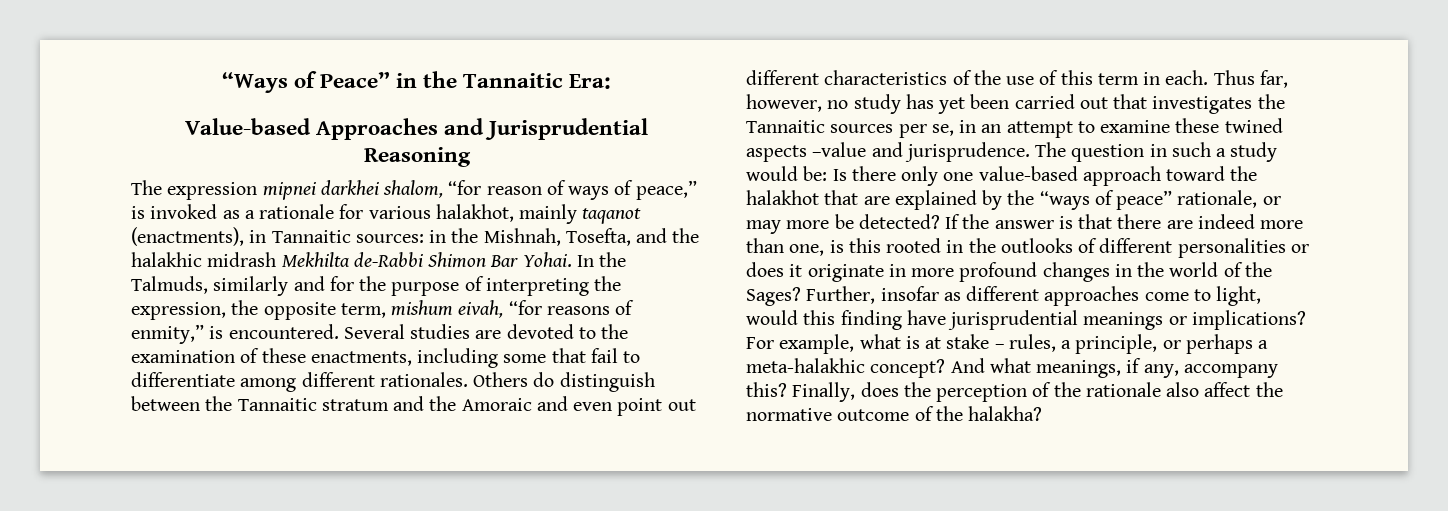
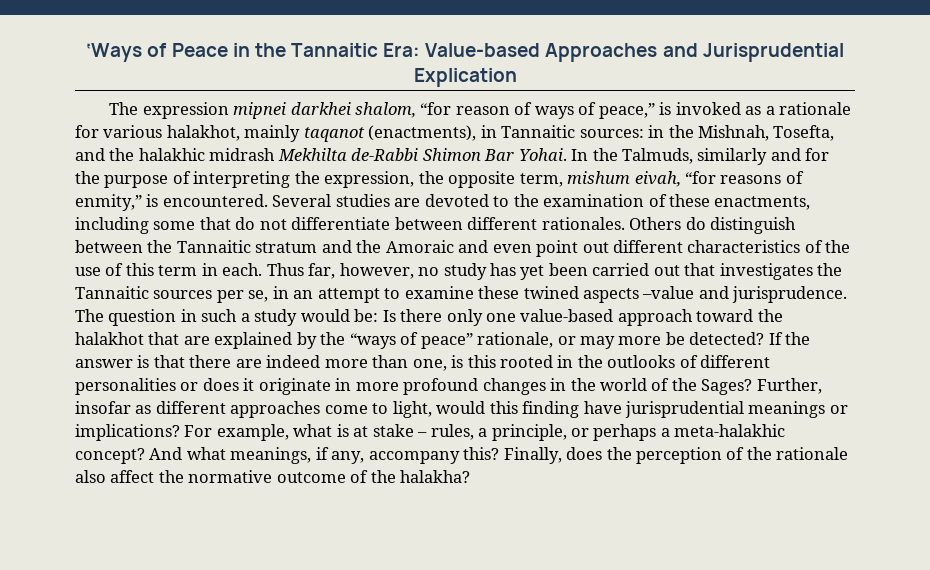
[221,71,390,93] “Ways of Peace” -> [86,43,228,62] ‘Ways of Peace
(612, 81) // -> (421, 50) none
[363,147,471,167] Reasoning -> [413,68,517,87] Explication
[590,348,641,363] [131,372,297,392] fail to differentiate among -> [235,217,463,230] do not differentiate between

